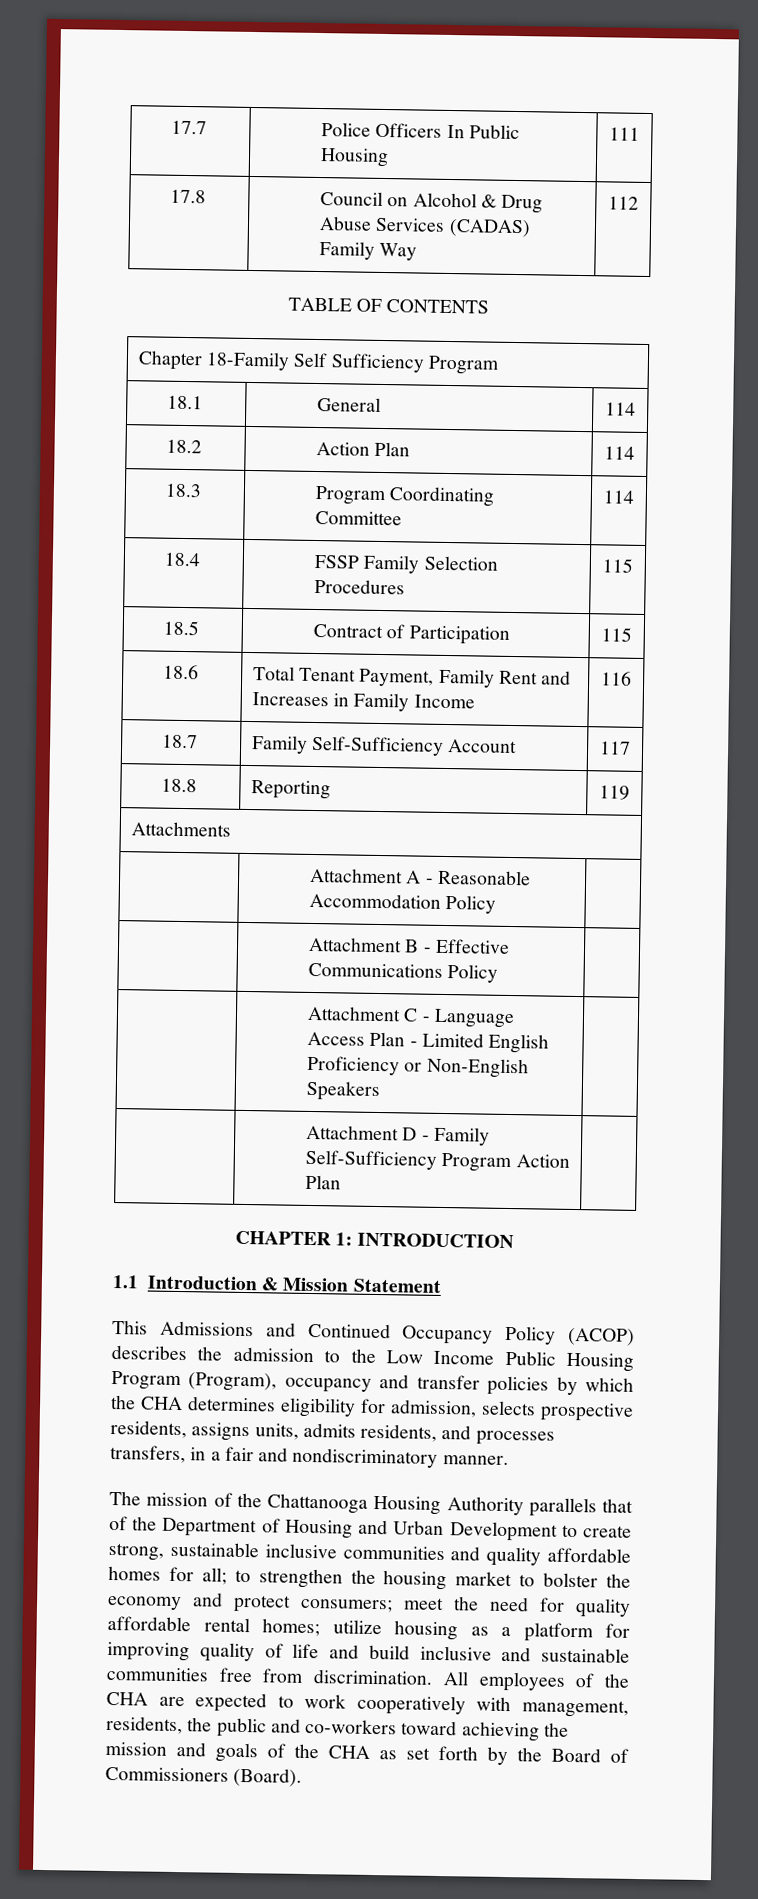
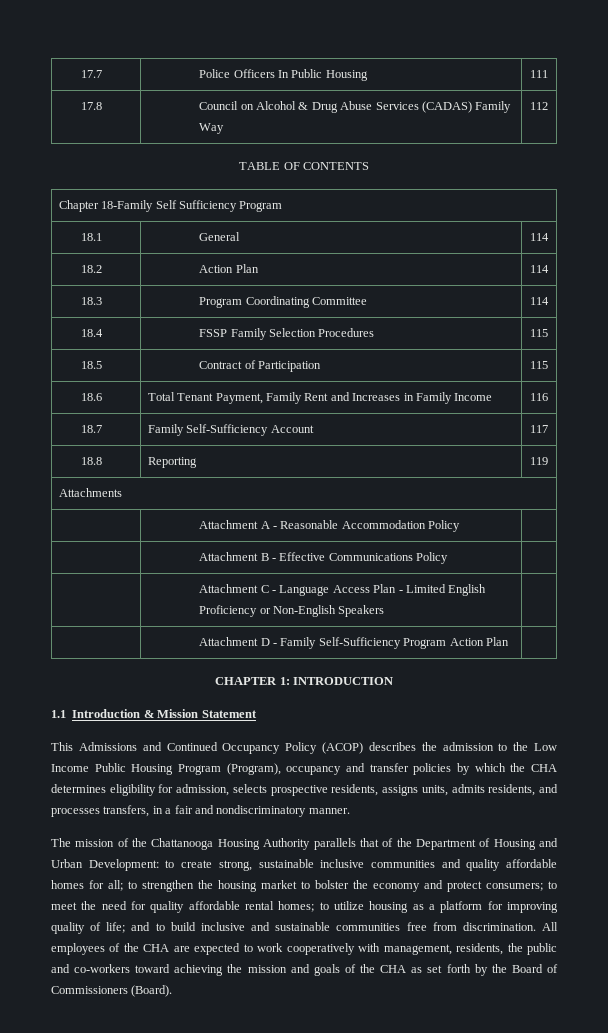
[449,1521,558,1542] Development -> [88,859,159,871] Development:
(393, 1605) none -> [548,881,557,889] to
(320, 1627) none -> [319,902,329,910] to
[292,1643,359,1659] life and -> [106,922,165,933] life; and to

